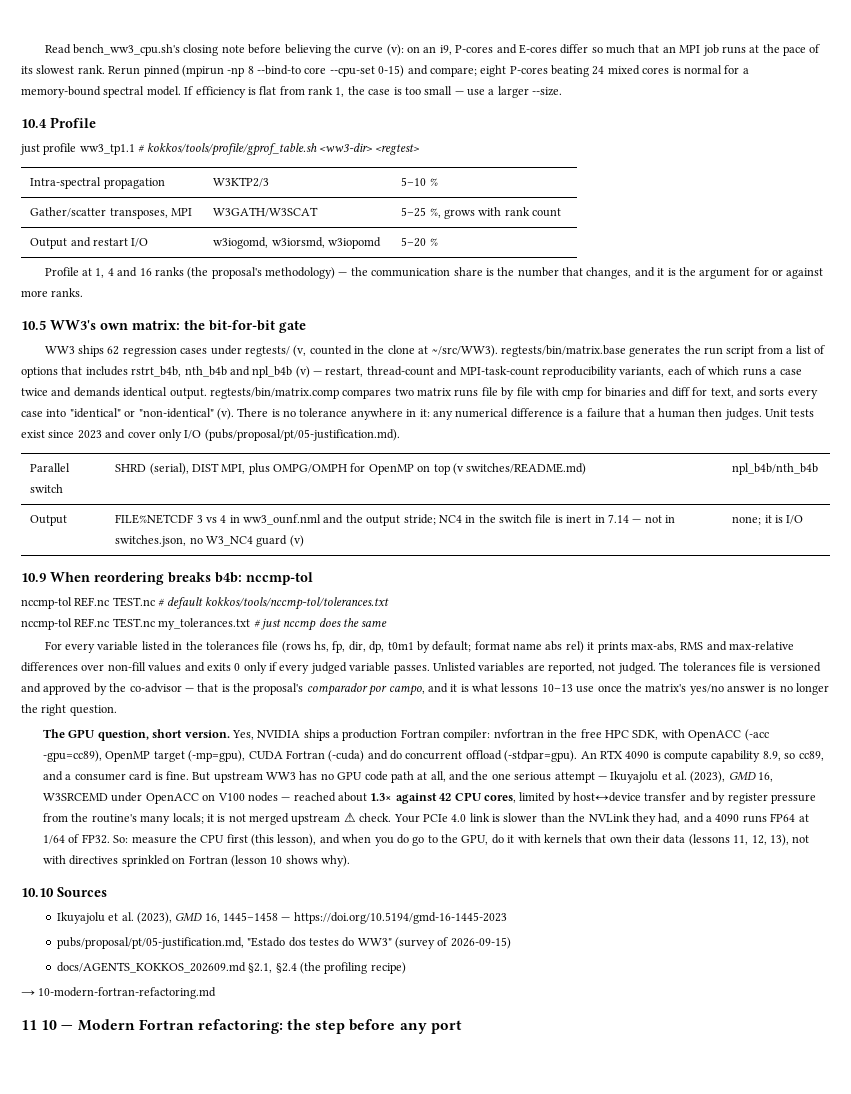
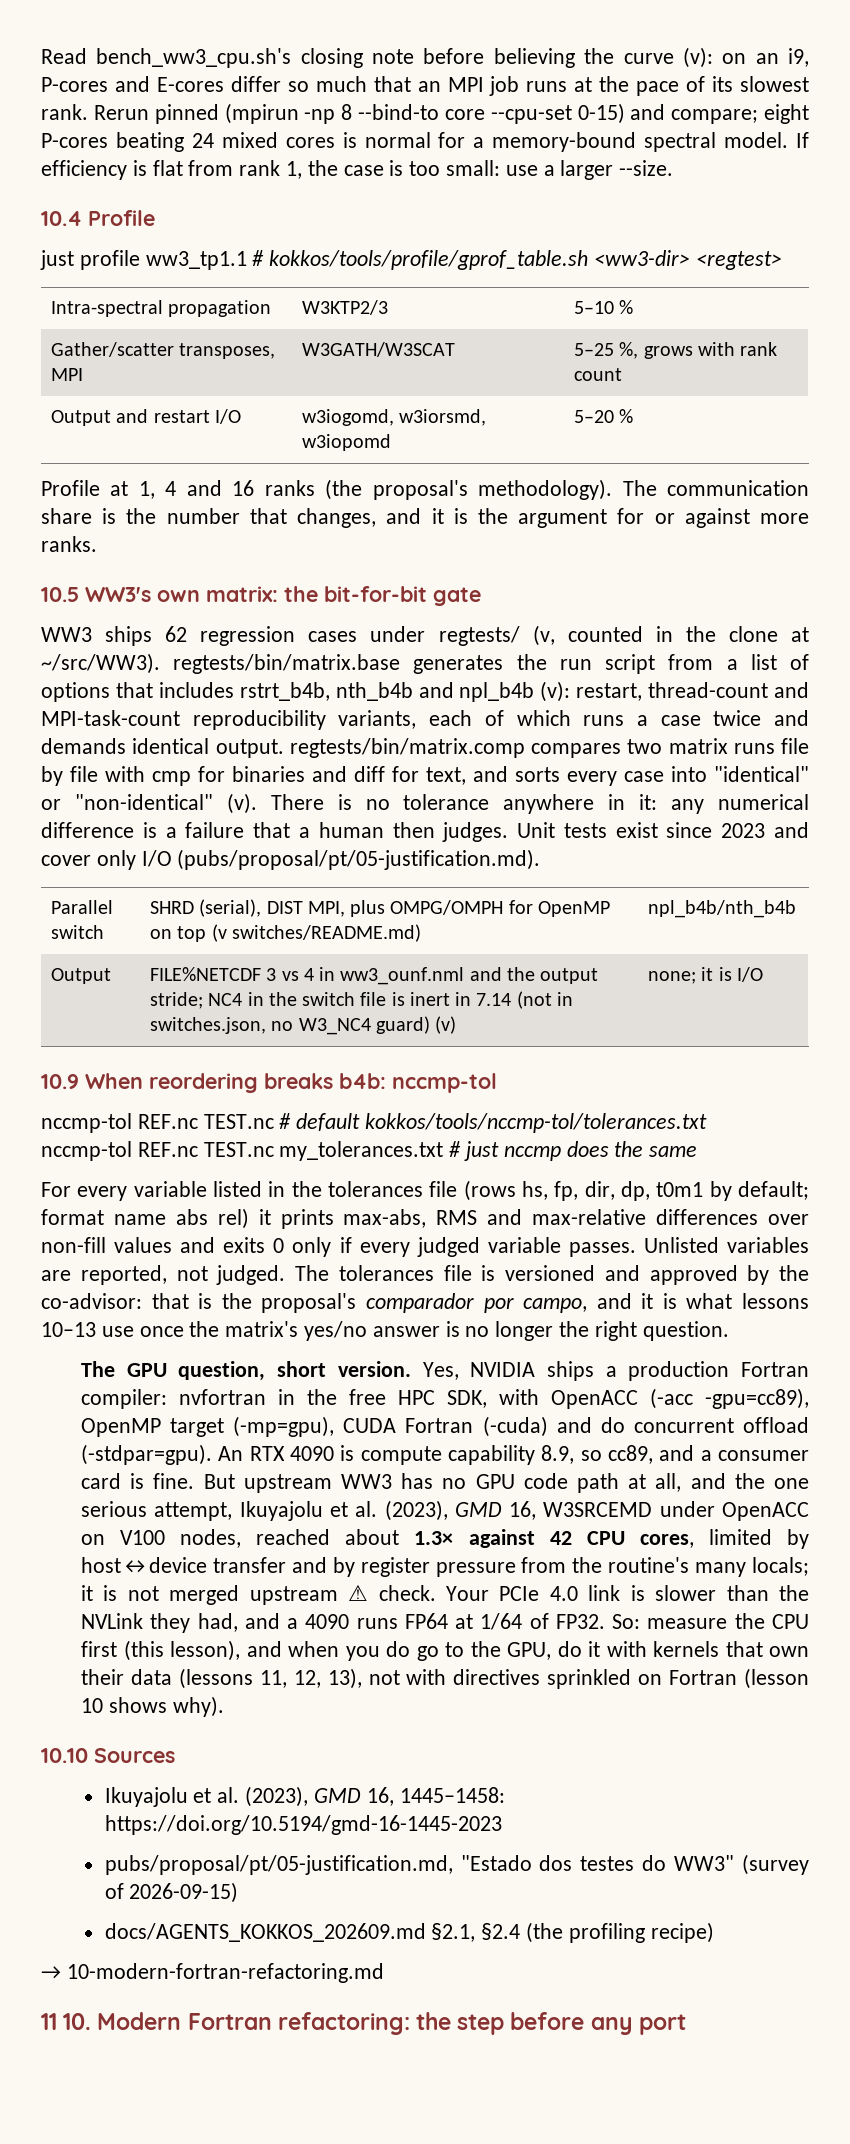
[424,86,464,95] small — -> [446,160,501,176] small:
[265,267,368,279] methodology) — the -> [478,479,657,500] methodology). The
[295,366,322,378] (v) — -> [540,681,571,702] (v):
[632,515,662,523] — not -> [516,991,552,1009] (not
[256,535,288,547] guard -> [375,1016,430,1034] guard)
[129,683,194,693] co-advisor — -> [41,1293,142,1309] co-advisor:
[554,772,607,783] attempt — -> [154,1502,233,1521] attempt,
[247,792,291,802] nodes — -> [180,1529,242,1548] nodes,
[223,912,291,921] 1445–1458 — -> [399,1787,505,1803] 1445–1458:
[41,1020,74,1030] 10 — -> [63,2013,92,2030] 10.

